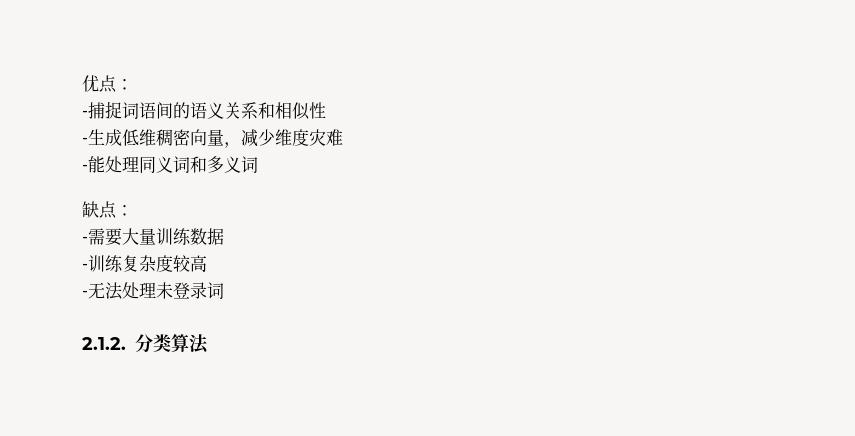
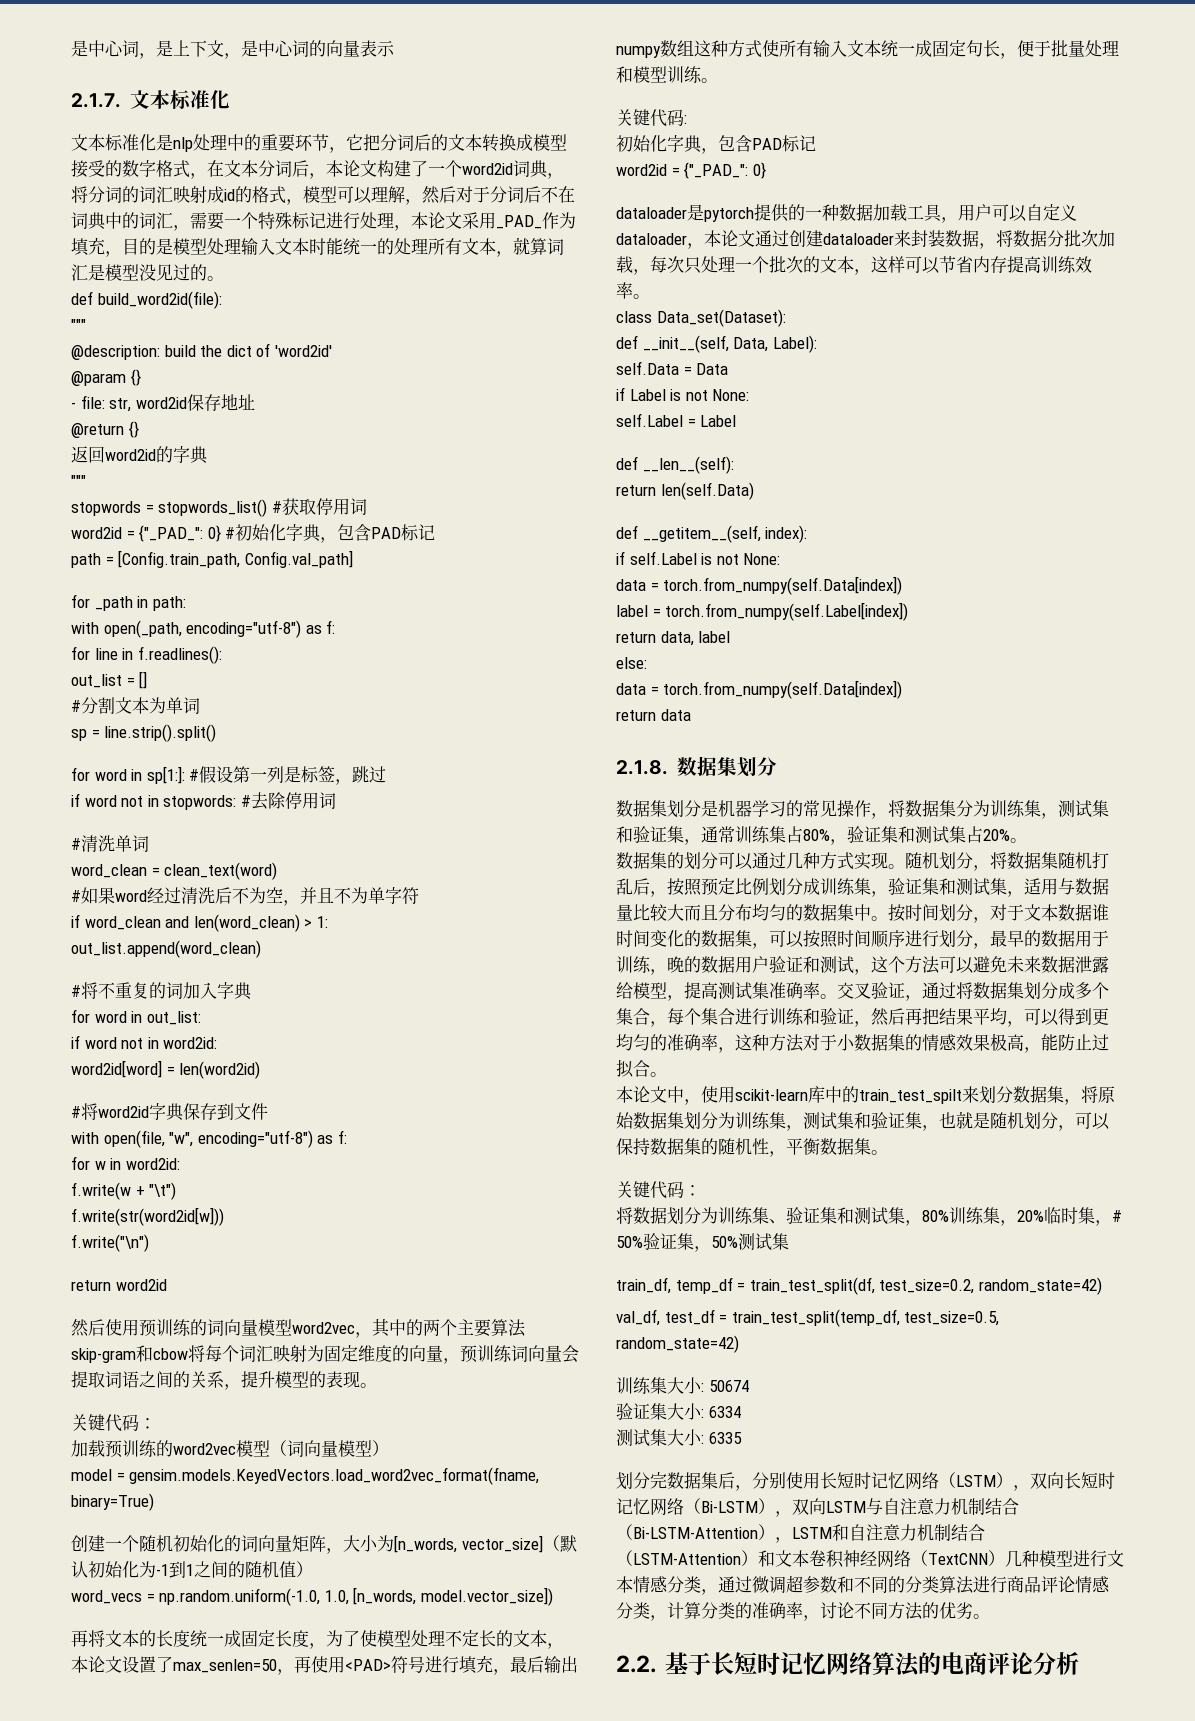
[82,75,133,93] [82,101,326,120] [82,129,343,148] [82,156,258,173] [82,201,133,219] [82,228,224,246] [82,255,207,272] [82,282,224,300] [82,334,209,354] 优点： // -捕捉词语间的语义关系和相似性 // -生成低维稠密向量，减少维度灾难 // -能处理同义词和多义词 // 缺点： // -需要大量训练数据 // -训练复杂度较高 // -无法处理未登录词 // 2.1.2.分类算法 -> [71,40,395,59] [71,90,230,110] [71,134,567,153] [71,160,564,179] [71,186,575,205] [71,212,576,231] [71,237,564,257] [71,264,224,281] [71,291,222,309] [71,319,86,331] [71,343,332,360] [71,369,141,386] [71,394,255,412] [71,421,139,438] [71,446,208,464] [71,475,86,487] [71,498,367,517] [71,524,436,543] [71,550,353,568] [71,594,186,611] [71,620,336,638] [71,646,222,664] [71,671,148,689] [71,697,200,714] [71,724,217,742] [71,766,387,785] [71,792,336,810] [71,835,149,852] [71,862,278,880] [71,887,419,906] [71,914,328,932] [71,940,261,958] [71,982,252,1000] [71,1009,201,1025] [71,1035,218,1049] [71,1060,261,1079] [71,1103,268,1121] [71,1130,347,1148] [71,1156,180,1170] [71,1182,177,1200] [71,1207,224,1226] [71,1234,149,1252] [71,1279,167,1291] [71,1318,526,1338] [71,1345,579,1364] [71,1371,377,1390] [71,1414,156,1432] [71,1440,389,1458] [71,1467,540,1485] [71,1493,154,1511] [71,1535,577,1554] [71,1561,313,1578] [71,1587,553,1606] [71,1630,564,1649] [71,1655,578,1675] [616,40,1119,59] [616,66,718,83] [616,109,687,127] [616,135,816,154] [616,162,766,179] [616,204,1077,223] [616,230,1115,249] [616,256,1092,275] [616,282,650,299] [616,309,786,327] [616,335,817,353] [616,361,729,375] [616,387,750,401] [616,413,737,427] [616,456,734,474] [616,482,754,500] [616,525,808,543] [616,551,781,565] [616,576,903,595] [616,602,909,621] [616,631,731,646] [616,657,647,669] [616,680,903,699] [616,709,691,721] [616,756,777,777] [616,800,1109,819] [616,826,1027,845] [616,852,1109,871] [616,878,1109,897] [616,904,1109,923] [616,930,1109,949] [616,956,1109,975] [616,982,1109,1001] [616,1008,1109,1027] [616,1033,1109,1053] [616,1059,667,1078] [616,1086,1115,1105] [616,1111,1110,1131] [616,1138,888,1157] [616,1181,701,1199] [616,1207,1122,1226] [616,1233,789,1252] [616,1277,1102,1295] [616,1309,1000,1327] [616,1335,739,1353] [616,1377,749,1394] [616,1403,741,1420] [616,1429,742,1447] [616,1472,1115,1491] [616,1498,1019,1517] [616,1524,985,1543] [616,1550,1124,1568] [616,1575,1110,1595] [616,1602,990,1621] [616,1652,1079,1677] 是中心词，是上下文，是中心词的向量表示 // 2.1.7.文本标准化 // 文本标准化是nlp处理中的重要环节，它把分词后的文本转换成模型接受的数字格式，在文本分词后，本论文构建了一个word2id词典，将分词的词汇映射成id的格式，模型可以理解，然后对于分词后不在词典中的词汇，需要一个特殊标记进行处理，本论文采用_PAD_作为填充，目的是模型处理输入文本时能统一的处理所有文本，就算词汇是模型没见过的。 // def build_word2id(file): // """ // @description: build the dict of 'word2id' // @param {} // - file: str, word2id保存地址 // @return {} // 返回word2id的字典 // """ // stopwords = stopwords_list() #获取停用词 // word2id = {"_PAD_": 0} #初始化字典，包含PAD标记 // path = [Config.train_path, Config.val_path] // for _path in path: // with open(_path, encoding="utf-8") as f: // for line in f.readlines(): // out_list = [] // #分割文本为单词 // sp = line.strip().split() // for word in sp[1:]: #假设第一列是标签，跳过 // if word not in stopwords: #去除停用词 // #清洗单词 // word_clean = clean_text(word) // #如果word经过清洗后不为空，并且不为单字符 // if word_clean and len(word_clean) > 1: // out_list.append(word_clean) // #将不重复的词加入字典 // for word in out_list: // if word not in word2id: // word2id[word] = len(word2id) // #将word2id字典保存到文件 // with open(file, "w", encoding="utf-8") as f: // for w in word2id: // f.write(w + "\t") // f.write(str(word2id[w])) // f.write("\n") // return word2id // 然后使用预训练的词向量模型word2vec，其中的两个主要算法skip-gram和cbow将每个词汇映射为固定维度的向量，预训练词向量会提取词语之间的关系，提升模型的表现。 // 关键代码： // 加载预训练的word2vec模型（词向量模型） // model = gensim.models.KeyedVectors.load_word2vec_format(fname, binary=True) // 创建一个随机初始化的词向量矩阵，大小为[n_words, vector_size]（默认初始化为-1到1之间的随机值） // word_vecs = np.random.uniform(-1.0, 1.0, [n_words, model.vector_size]) // 再将文本的长度统一成固定长度，为了使模型处理不定长的文本，本论文设置了max_senlen=50，再使用<PAD>符号进行填充，最后输出numpy数组这种方式使所有输入文本统一成固定句长，便于批量处理和模型训练。 // 关键代码: // 初始化字典，包含PAD标记 // word2id = {"_PAD_": 0} // dataloader是pytorch提供的一种数据加载工具，用户可以自定义dataloader，本论文通过创建dataloader来封装数据，将数据分批次加载，每次只处理一个批次的文本，这样可以节省内存提高训练效率。 // class Data_set(Dataset): // def __init__(self, Data, Label): // self.Data = Data // if Label is not None: // self.Label = Label // def __len__(self): // return len(self.Data) // def __getitem__(self, index): // if self.Label is not None: // data = torch.from_numpy(self.Data[index]) // label = torch.from_numpy(self.Label[index]) // return data, label // else: // data = torch.from_numpy(self.Data[index]) // return data // 2.1.8.数据集划分 // 数据集划分是机器学习的常见操作，将数据集分为训练集，测试集和验证集，通常训练集占80%，验证集和测试集占20%。 // 数据集的划分可以通过几种方式实现。随机划分，将数据集随机打乱后，按照预定比例划分成训练集，验证集和测试集，适用与数据量比较大而且分布均匀的数据集中。按时间划分，对于文本数据谁时间变化的数据集，可以按照时间顺序进行划分，最早的数据用于训练，晚的数据用户验证和测试，这个方法可以避免未来数据泄露给模型，提高测试集准确率。交叉验证，通过将数据集划分成多个集合，每个集合进行训练和验证，然后再把结果平均，可以得到更均匀的准确率，这种方法对于小数据集的情感效果极高，能防止过拟合。 // 本论文中，使用scikit-learn库中的train_test_spilt来划分数据集，将原始数据集划分为训练集，测试集和验证集，也就是随机划分，可以保持数据集的随机性，平衡数据集。 // 关键代码： // 将数据划分为训练集、验证集和测试集，80%训练集，20%临时集，# 50%验证集，50%测试集 // train_df, temp_df = train_test_split(df, test_size=0.2, random_state=42) // val_df, test_df = train_test_split(temp_df, test_size=0.5, random_state=42) // 训练集大小: 50674 // 验证集大小: 6334 // 测试集大小: 6335 // 划分完数据集后，分别使用长短时记忆网络（LSTM），双向长短时记忆网络（Bi-LSTM），双向LSTM与自注意力机制结合（Bi-LSTM-Attention），LSTM和自注意力机制结合（LSTM-Attention）和文本卷积神经网络（TextCNN）几种模型进行文本情感分类，通过微调超参数和不同的分类算法进行商品评论情感分类，计算分类的准确率，讨论不同方法的优劣。 // 2.2.基于长短时记忆网络算法的电商评论分析

